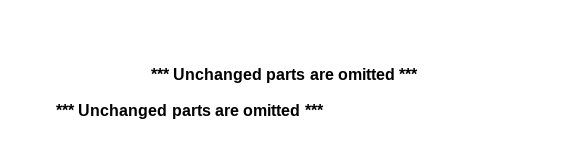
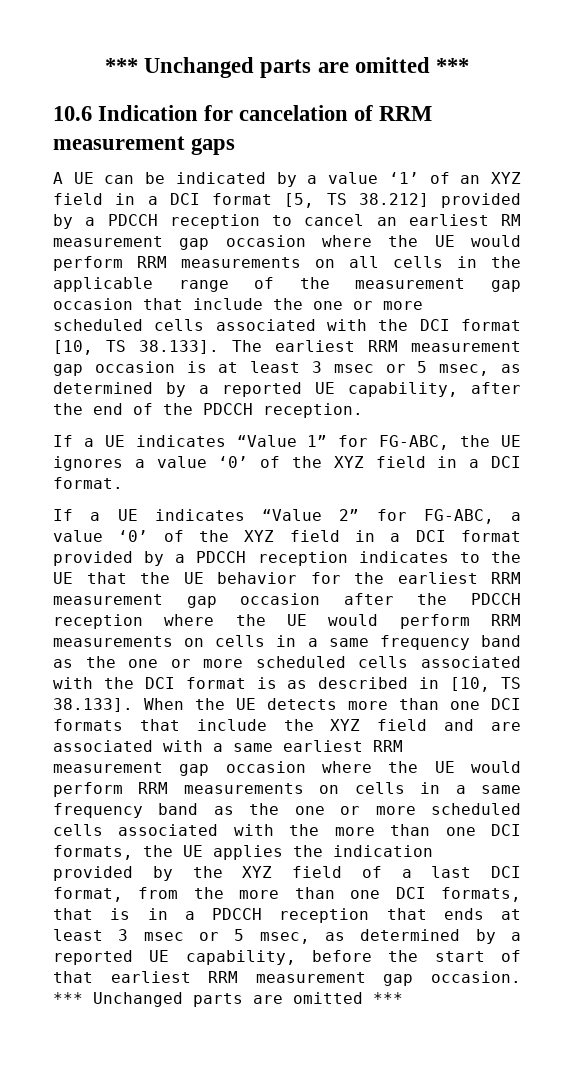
(419, 74) none -> [53,105,433,121] [53,136,236,155] [53,172,522,187] [53,193,521,208] [53,214,521,229] [53,235,521,250] [53,256,521,271] [53,277,521,292] [53,298,423,310] [53,319,521,331] [53,340,521,355] [53,361,521,376] [53,382,521,397] [53,403,363,418] [53,435,522,450] [53,456,521,471] [53,477,123,489] [53,509,521,524] [53,530,521,542] [53,551,521,566] [53,572,521,584] [53,593,521,608] [53,614,521,629] [53,635,521,650] [53,656,521,668] [53,677,521,692] [53,698,521,712] [53,719,521,731] [53,740,403,752] [53,761,521,776] [53,782,521,797] [53,803,521,818] [53,824,521,836] [53,845,433,860] [53,866,521,881] [53,887,521,902] [53,908,521,923] [53,929,521,944] [53,950,521,965] [53,971,521,986] 10.6 Indication for cancelation of RRM measurement gaps // A UE can be indicated by a value ‘1’ of an XYZ field in a DCI format [5, TS 38.212] provided by a PDCCH reception to cancel an earliest RM measurement gap occasion where the UE would perform RRM measurements on all cells in the applicable range of the measurement gap occasion that include the one or more scheduled cells associated with the DCI format [10, TS 38.133]. The earliest RRM measurement gap occasion is at least 3 msec or 5 msec, as determined by a reported UE capability, after the end of the PDCCH reception. // If a UE indicates “Value 1” for FG-ABC, the UE ignores a value ‘0’ of the XYZ field in a DCI format. // If a UE indicates “Value 2” for FG-ABC, a value ‘0’ of the XYZ field in a DCI format provided by a PDCCH reception indicates to the UE that the UE behavior for the earliest RRM measurement gap occasion after the PDCCH reception where the UE would perform RRM measurements on cells in a same frequency band as the one or more scheduled cells associated with the DCI format is as described in [10, TS 38.133]. When the UE detects more than one DCI formats that include the XYZ field and are associated with a same earliest RRM measurement gap occasion where the UE would perform RRM measurements on cells in a same frequency band as the one or more scheduled cells associated with the more than one DCI formats, the UE applies the indication provided by the XYZ field of a last DCI format, from the more than one DCI formats, that is in a PDCCH reception that ends at least 3 msec or 5 msec, as determined by a reported UE capability, before the start of that earliest RRM measurement gap occasion.

